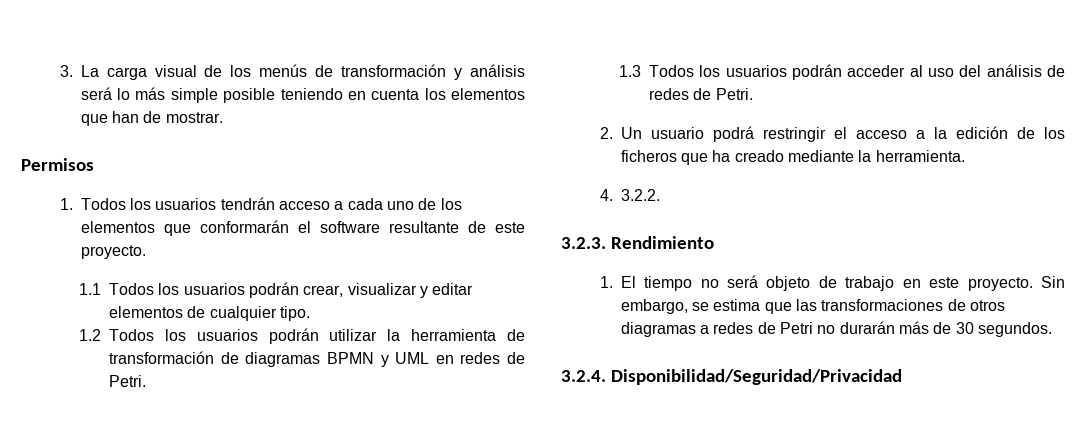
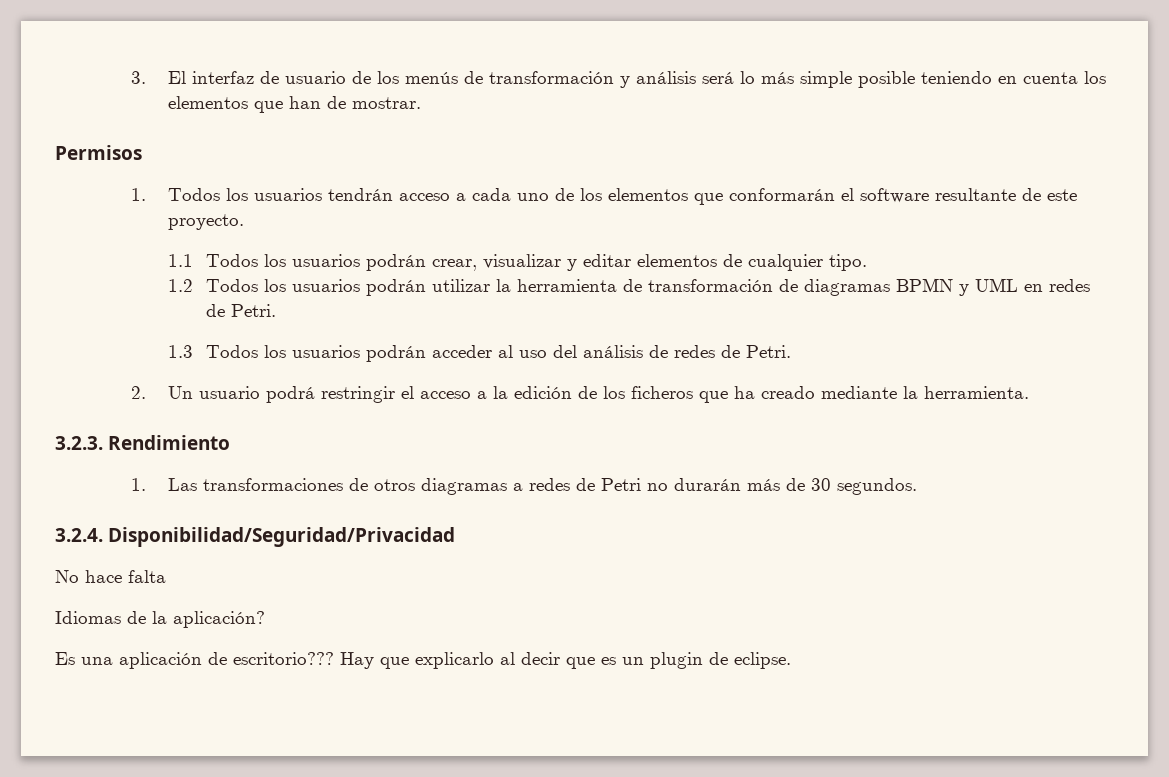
[80,65,197,80] La carga visual -> [168,71,347,84] El interfaz de usuario
[599,189,660,201] // 4. 3.2.2. -> (1030, 392) none
[620,275,1065,291] [620,299,817,314] El tiempo no será objeto de trabajo en este proyecto. Sin embargo, se estima que las -> [168,478,198,491] Las
(902, 377) none -> [55,570,166,583] [55,611,265,628] [55,652,791,669] // No hace falta // Idiomas de la aplicación? // Es una aplicación de escritorio??? Hay que explicarlo al decir que es un plugin de eclipse.

